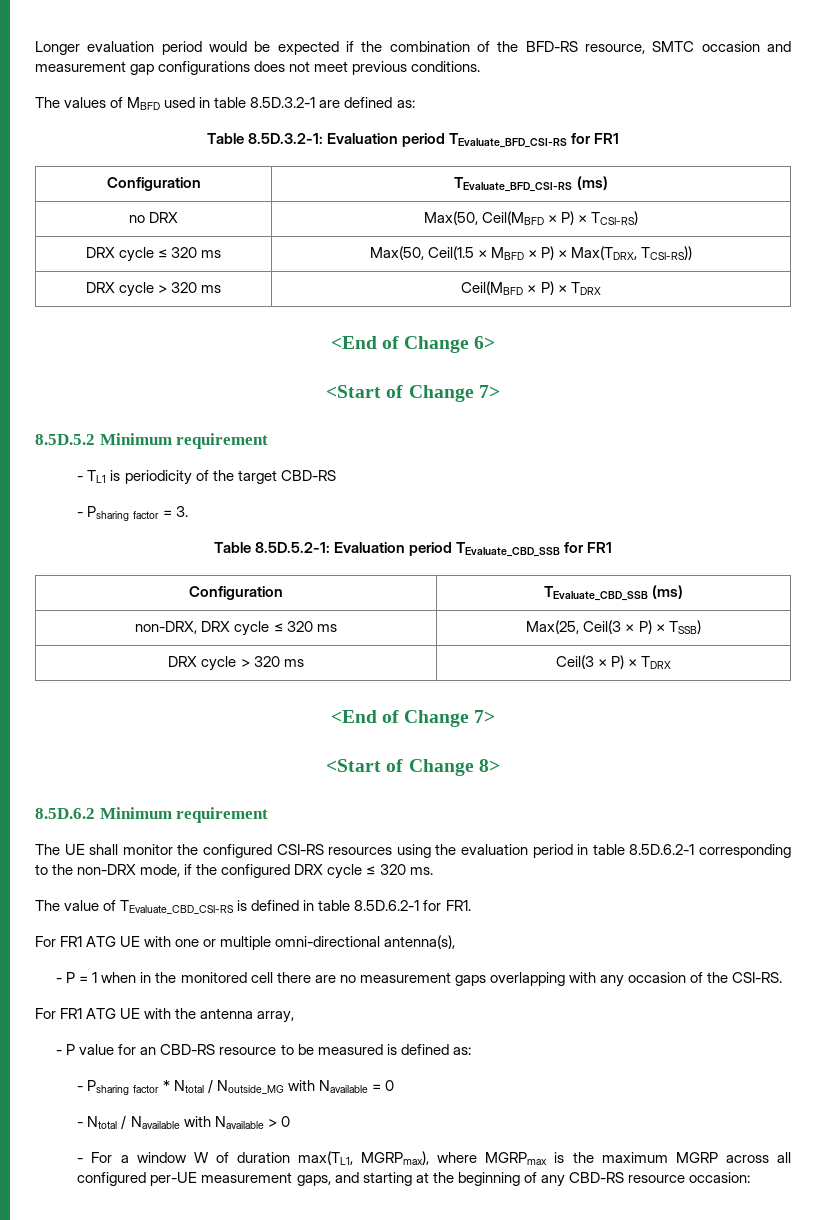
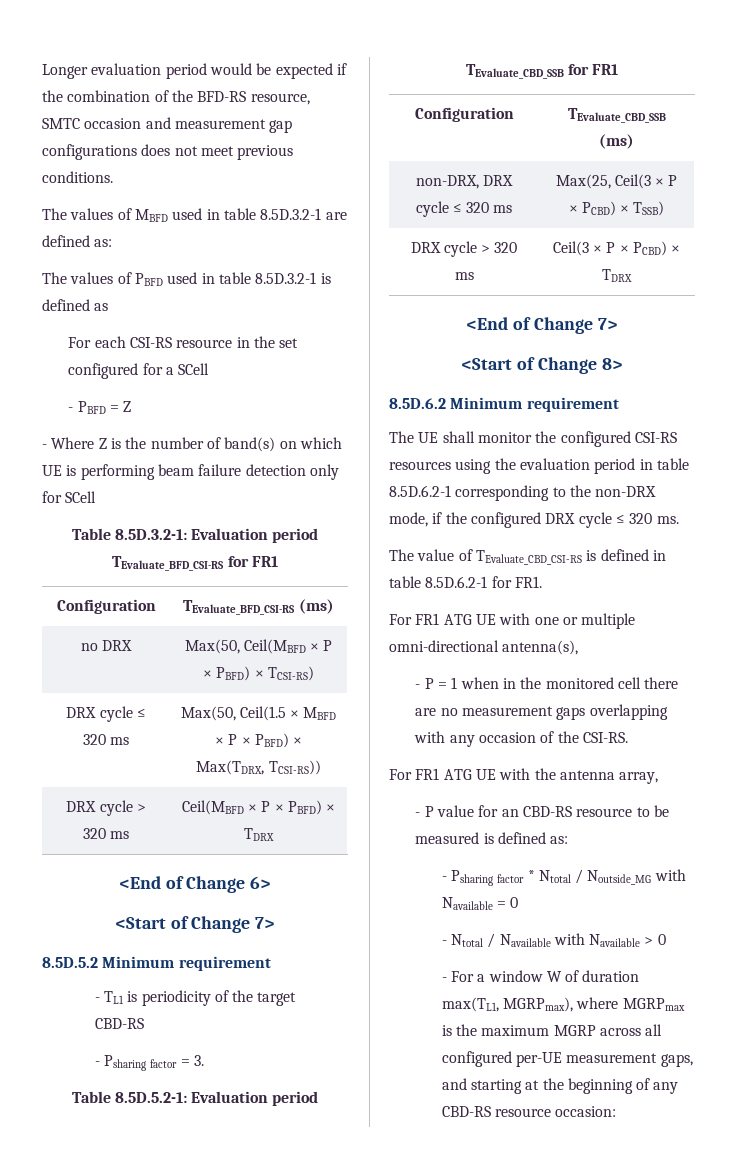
(415, 104) none -> [42,272,331,286] [42,299,109,311] [68,336,299,348] [68,363,210,379] [68,401,132,414] [42,437,342,452] [42,464,339,480] [42,491,97,503] // The values of PBFD used in table 8.5D.3.2-1 is defined as // For each CSI-RS resource in the set configured for a SCell // - PBFD = Z // - Where Z is the number of band(s) on which UE is performing beam failure detection only for SCell
[561,211,575,225] P) -> [323,640,333,651] [203,666,251,681] P × PBFD)
[541,246,555,260] P) -> [228,733,289,748] P × PBFD)
[540,281,554,295] P) -> [261,800,322,815] P × PBFD)
[638,620,652,634] P) -> [668,175,678,186] [568,201,616,216] P × PCBD)
[611,655,624,669] P) -> [606,241,667,256] P × PCBD)

